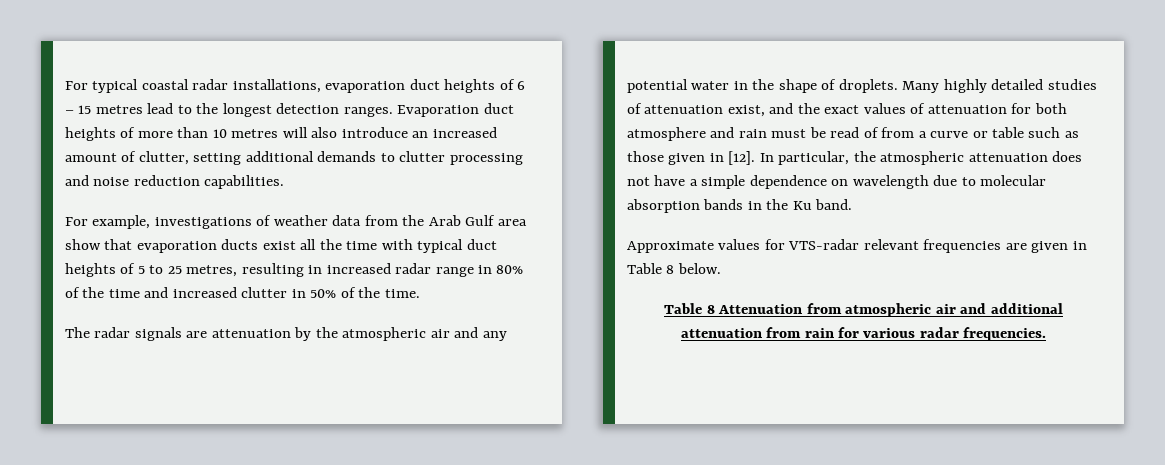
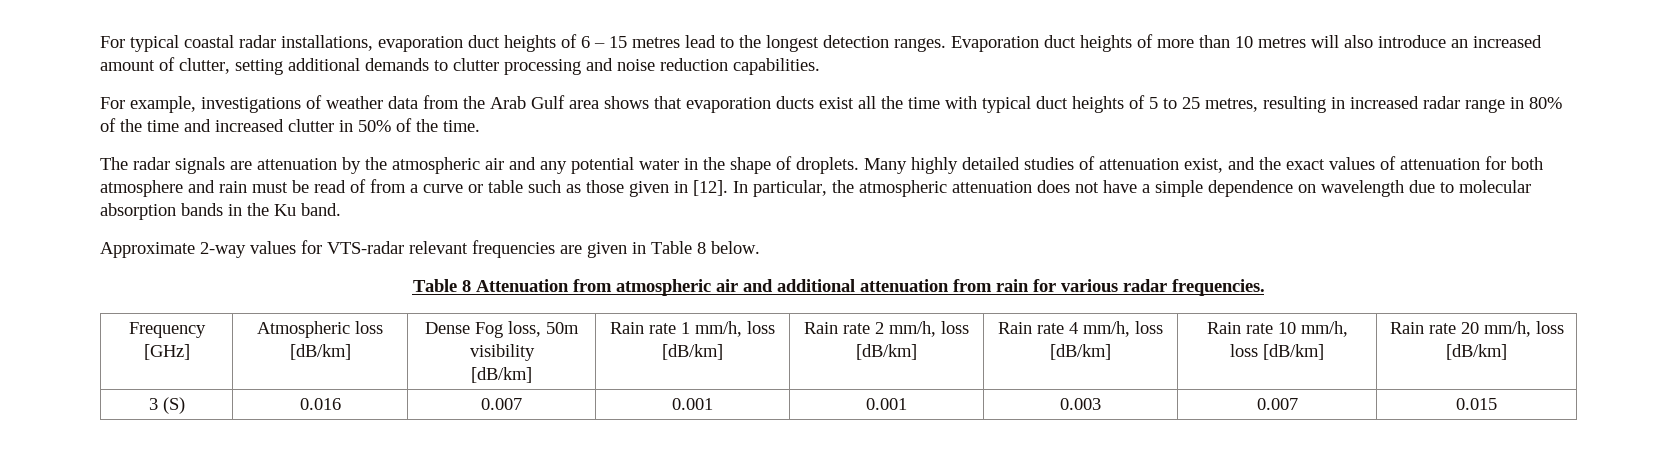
[65,239,101,250] show -> [604,96,649,109] shows
(714, 247) none -> [200,242,246,258] 2-way
(1047, 334) none -> [128,322,206,338] [143,344,190,360] [257,321,383,338] [289,344,351,360] [425,321,579,338] [469,344,535,361] [471,367,532,383] [610,321,775,337] [662,344,723,360] [804,321,969,337] [856,344,917,360] [998,321,1163,337] [1050,344,1111,360] [1206,321,1348,337] [1230,344,1324,360] [1389,321,1564,337] [1446,344,1507,360] [148,397,185,414] [299,398,341,410] [481,398,522,410] [672,398,713,410] [866,398,907,410] [1060,398,1101,410] [1256,398,1298,410] [1456,398,1497,410] // Frequency [GHz] | Atmospheric loss [dB/km] | Dense Fog loss, 50m visibility // [dB/km] | Rain rate 1 mm/h, loss [dB/km] | Rain rate 2 mm/h, loss [dB/km] | Rain rate 4 mm/h, loss [dB/km] | Rain rate 10 mm/h, loss [dB/km] | Rain rate 20 mm/h, loss [dB/km] // 3 (S) | 0.016 | 0.007 | 0.001 | 0.001 | 0.003 | 0.007 | 0.015

